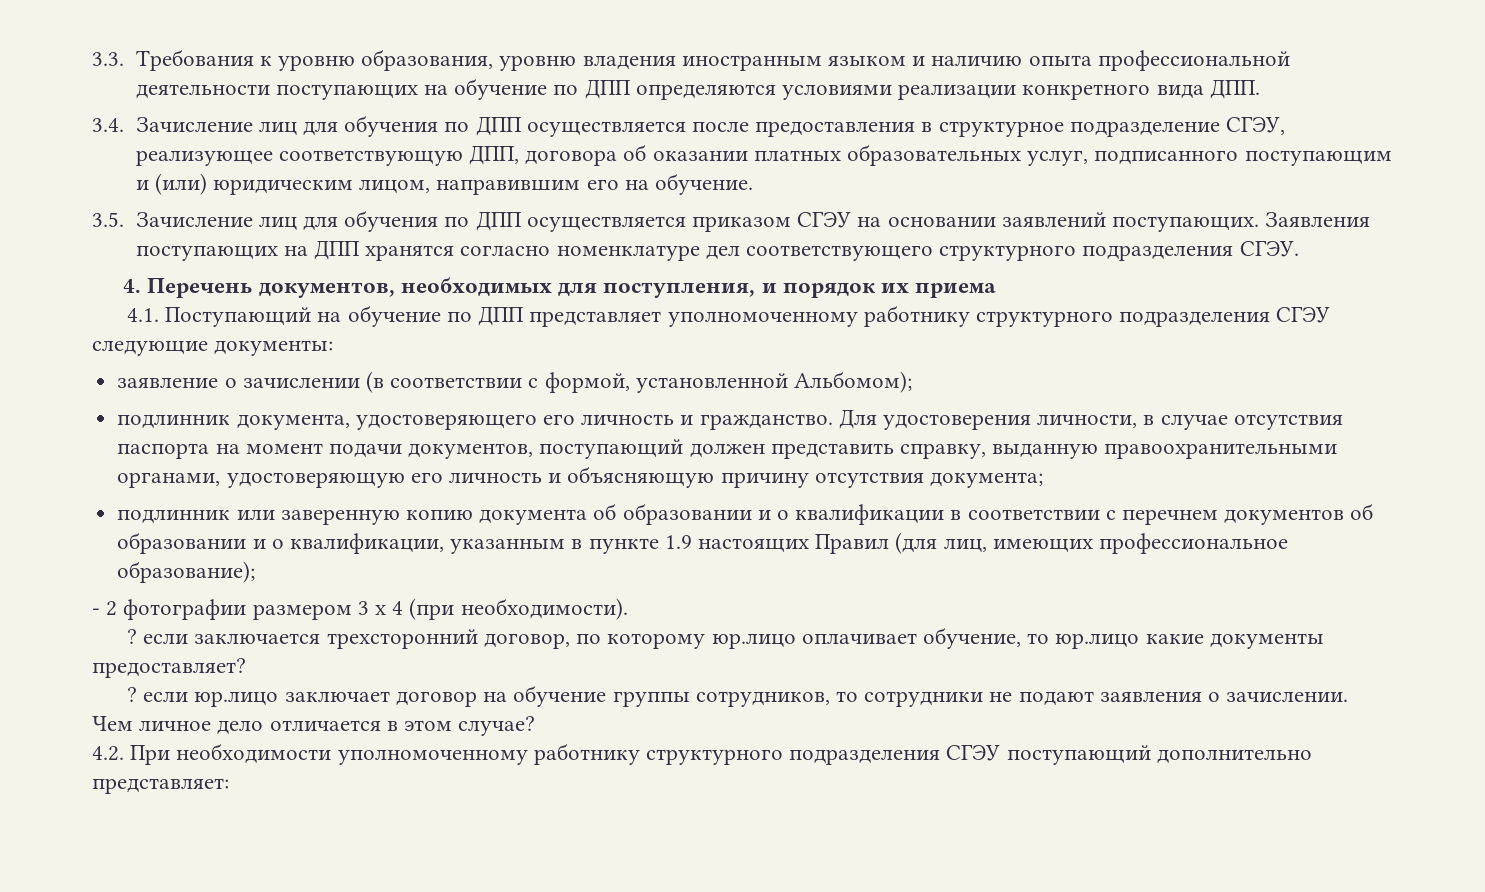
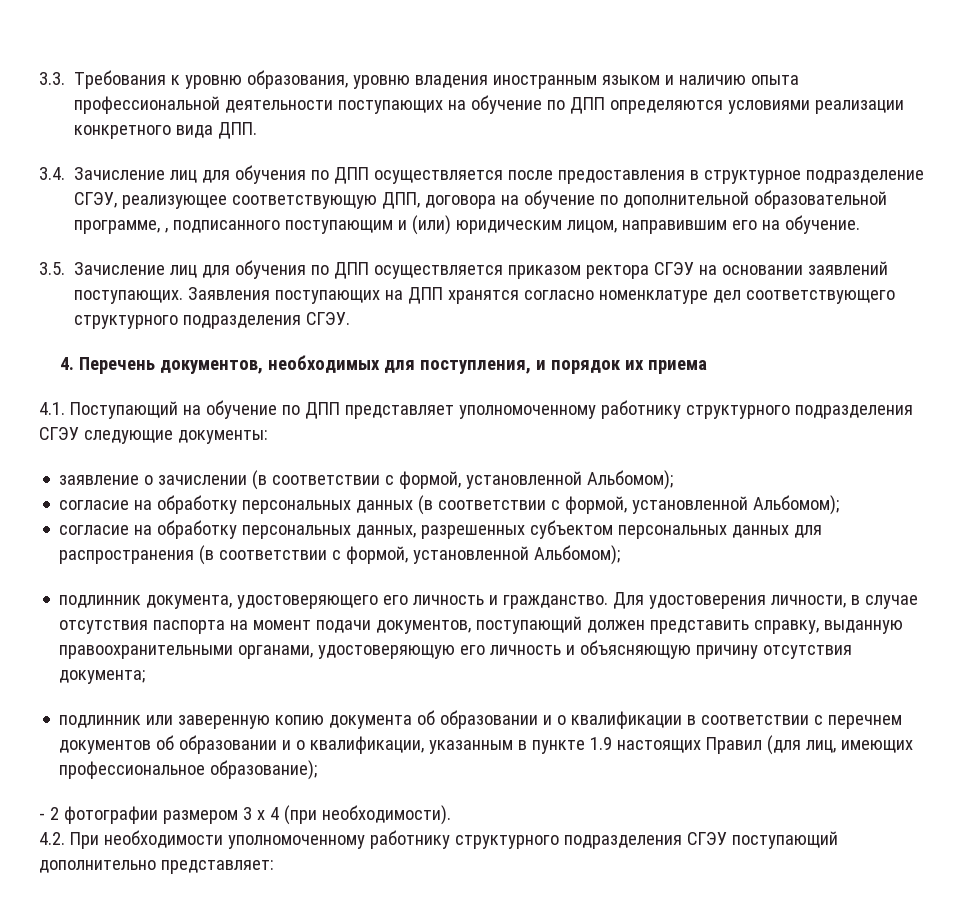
[623,144,1089,166] об оказании платных образовательных услуг, -> [501,190,888,209] [74,220,169,234] на обучение по дополнительной образовательной программе, ,
(791, 224) none -> [586,265,650,279] ректора
(912, 382) none -> [59,495,840,515] [59,520,823,539] [59,545,621,565] // согласие на обработку персональных данных (в соответствии с формой, установленной Альбомом); // согласие на обработку персональных данных, разрешенных субъектом персональных данных для распространения (в соответствии с формой, установленной Альбомом);
[127,627,1324,649] [92,658,246,678] [127,685,1349,707] [92,716,536,736] // ? если заключается трехсторонний договор, по которому юр.лицо оплачивает обучение, то юр.лицо какие документы предоставляет? // ? если юр.лицо заключает договор на обучение группы сотрудников, то сотрудники не подают заявления о зачислении. Чем личное дело отличается в этом случае? -> (451, 815) none

